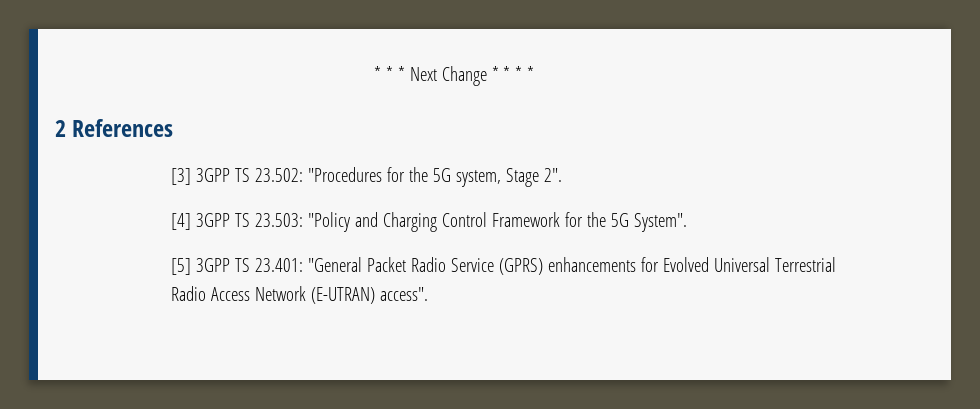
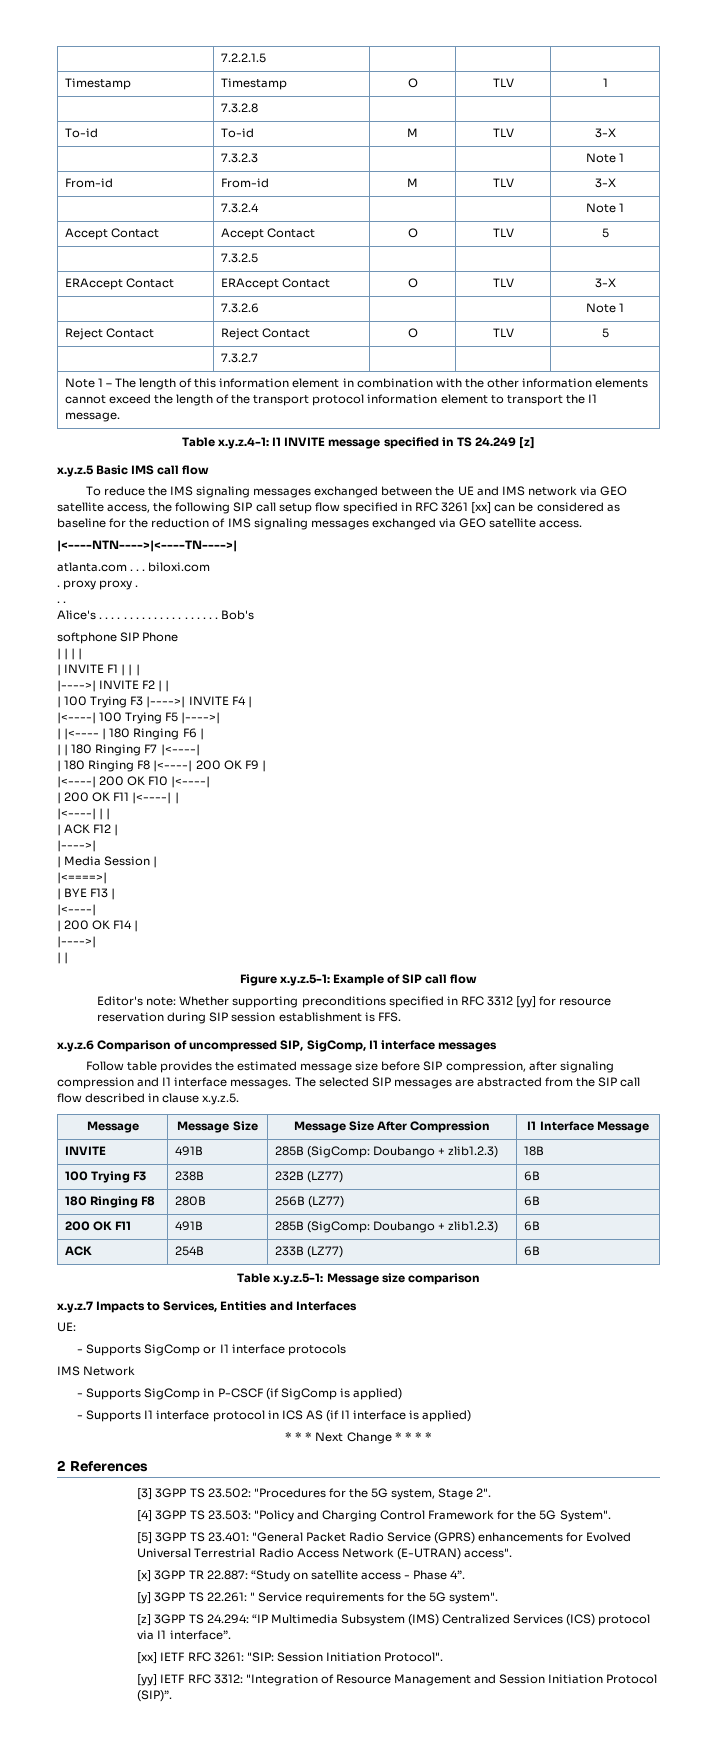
(373, 73) none -> [220,53,266,63] [64,78,131,90] [220,78,287,90] [407,78,418,88] [492,78,514,87] [602,78,608,87] [220,103,258,113] [64,128,98,138] [220,128,254,138] [407,128,418,137] [492,128,514,137] [594,128,616,138] [220,153,258,163] [585,153,625,163] [64,178,113,188] [220,178,269,188] [407,178,418,187] [492,178,514,187] [594,178,616,188] [220,203,259,213] [585,203,625,213] [64,228,159,240] [220,228,315,240] [407,228,418,238] [492,228,514,237] [601,228,609,238] [220,253,258,263] [64,278,174,290] [220,278,330,290] [407,278,418,288] [492,278,514,287] [594,278,616,288] [220,303,259,313] [585,303,625,313] [64,328,154,340] [220,328,310,340] [407,328,418,338] [492,328,514,337] [601,328,609,338] [220,353,258,363] [64,378,649,390] [64,394,597,406] [64,412,120,422] [182,437,535,449] [57,465,210,477] [85,486,628,498] [57,502,620,514] [57,518,583,530] [57,540,237,552] [57,562,211,572] [57,580,139,590] [57,601,67,603] [57,610,255,620] [57,632,179,644] [57,648,83,660] [57,664,140,676] [57,680,170,692] [57,696,252,708] [57,712,221,724] [57,728,204,740] [57,744,200,756] [57,760,266,772] [57,776,211,788] [57,792,179,804] [57,808,111,820] [57,824,119,836] [57,840,96,852] [57,856,158,868] [57,872,107,884] [57,888,116,900] [57,904,96,916] [57,920,139,932] [57,936,96,948] [57,952,69,964] [239,974,478,986] [97,996,612,1008] [97,1012,401,1024] [57,1040,497,1052] [85,1061,614,1073] [57,1077,641,1089] [57,1093,240,1105] [86,1121,139,1133] [177,1121,258,1133] [293,1121,491,1133] [527,1121,649,1133] [64,1146,106,1155] [174,1146,203,1156] [274,1146,499,1158] [523,1146,544,1156] [64,1171,146,1183] [174,1171,204,1181] [274,1171,343,1183] [523,1171,540,1181] [64,1196,155,1208] [174,1196,206,1206] [274,1196,344,1208] [523,1196,540,1206] [64,1221,131,1231] [174,1221,203,1231] [274,1221,499,1233] [523,1221,540,1231] [64,1246,92,1256] [174,1246,204,1256] [274,1246,343,1258] [523,1246,540,1256] [237,1273,480,1285] [57,1301,357,1313] [57,1322,76,1332] [77,1344,346,1356] [57,1366,136,1376] [77,1388,402,1400] [77,1410,472,1422] | 7.2.2.1.5 | | | // Timestamp | Timestamp | O | TLV | 1 // | 7.3.2.8 | | | // To-id | To-id | M | TLV | 3-X // | 7.3.2.3 | | | Note 1 // From-id | From-id | M | TLV | 3-X // | 7.3.2.4 | | | Note 1 // Accept Contact | Accept Contact | O | TLV | 5 // | 7.3.2.5 | | | // ERAccept Contact | ERAccept Contact | O | TLV | 3-X // | 7.3.2.6 | | | Note 1 // Reject Contact | Reject Contact | O | TLV | 5 // | 7.3.2.7 | | | // Note 1 – The length of this information element in combination with the other information elements cannot exceed the length of the transport protocol information element to transport the I1 message. // Table x.y.z.4-1: I1 INVITE message specified in TS 24.249 [z] // x.y.z.5 Basic IMS call flow // To reduce the IMS signaling messages exchanged between the UE and IMS network via GEO satellite access, the following SIP call setup flow specified in RFC 3261 [xx] can be considered as baseline for the reduction of IMS signaling messages exchanged via GEO satellite access. // |<----NTN---->|<----TN---->| // atlanta.com . . . biloxi.com // . proxy proxy . // . . // Alice's . . . . . . . . . . . . . . . . . . . . Bob's // softphone SIP Phone // | | | | // | INVITE F1 | | | // |---->| INVITE F2 | | // | 100 Trying F3 |---->| INVITE F4 | // |<----| 100 Trying F5 |---->| // | |<---- | 180 Ringing F6 | // | | 180 Ringing F7 |<----| // | 180 Ringing F8 |<----| 200 OK F9 | // |<----| 200 OK F10 |<----| // | 200 OK F11 |<----| | // |<----| | | // | ACK F12 | // |---->| // | Media Session | // |<====>| // | BYE F13 | // |<----| // | 200 OK F14 | // |---->| // | | // Figure x.y.z.5-1: Example of SIP call flow // Editor's note: Whether supporting preconditions specified in RFC 3312 [yy] for resource reservation during SIP session establishment is FFS. // x.y.z.6 Comparison of uncompressed SIP, SigComp, I1 interface messages // Follow table provides the estimated message size before SIP compression, after signaling compression and I1 interface messages. The selected SIP messages are abstracted from the SIP call flow described in clause x.y.z.5. // Message | Message Size | Message Size After Compression | I1 Interface Message // INVITE | 491B | 285B (SigComp: Doubango + zlib1.2.3) | 18B // 100 Trying F3 | 238B | 232B (LZ77) | 6B // 180 Ringing F8 | 280B | 256B (LZ77) | 6B // 200 OK F11 | 491B | 285B (SigComp: Doubango + zlib1.2.3) | 6B // ACK | 254B | 233B (LZ77) | 6B // Table x.y.z.5-1: Message size comparison // x.y.z.7 Impacts to Services, Entities and Interfaces // UE: // - Supports SigComp or I1 interface protocols // IMS Network // - Supports SigComp in P-CSCF (if SigComp is applied) // - Supports I1 interface protocol in ICS AS (if I1 interface is applied) //
(428, 294) none -> [137,1570,466,1582] [137,1592,499,1604] [137,1614,651,1626] [137,1630,231,1640] [137,1652,444,1664] [137,1674,658,1686] [137,1690,173,1702] // [x] 3GPP TR 22.887: “Study on satellite access - Phase 4”. // [y] 3GPP TS 22.261: " Service requirements for the 5G system". // [z] 3GPP TS 24.294: “IP Multimedia Subsystem (IMS) Centralized Services (ICS) protocol via I1 interface”. // [xx] IETF RFC 3261: "SIP: Session Initiation Protocol". // [yy] IETF RFC 3312: "Integration of Resource Management and Session Initiation Protocol (SIP)”.

